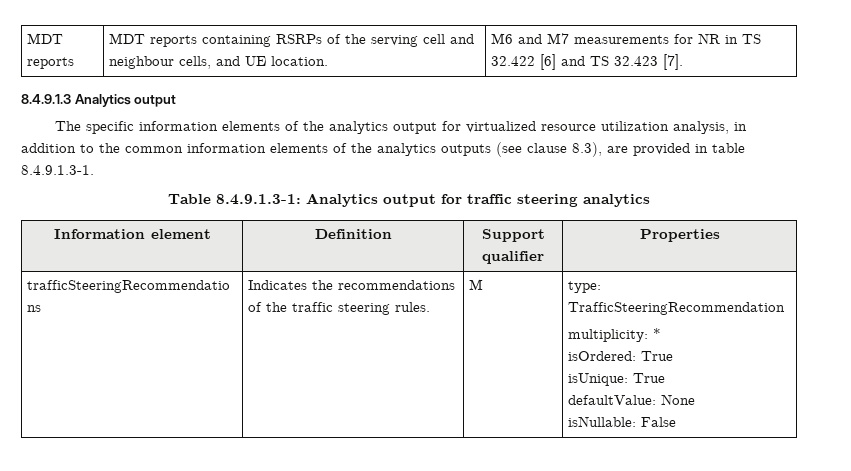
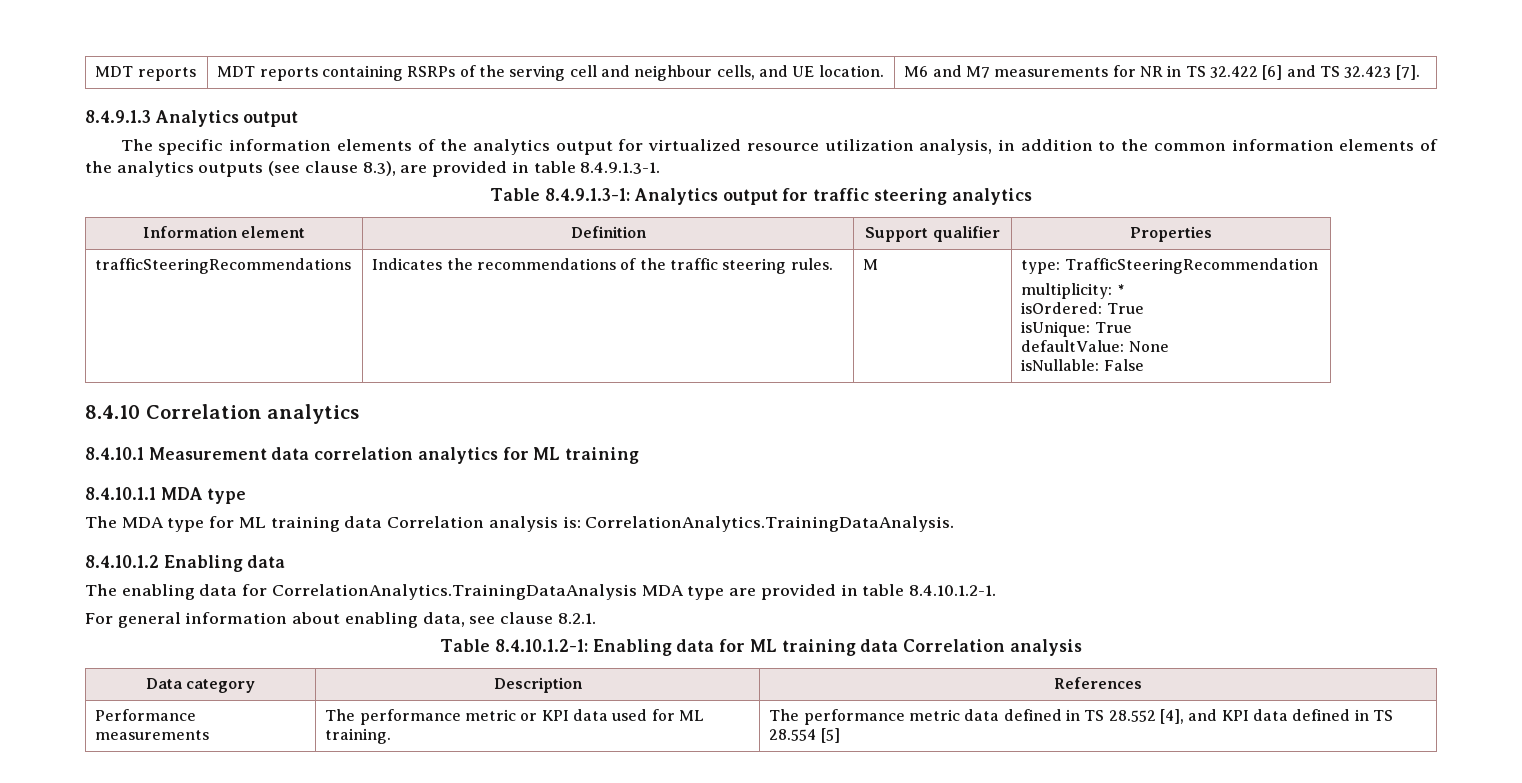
(677, 422) none -> [85,404,360,424] [85,447,640,464] [85,487,247,504] [85,516,955,532] [85,555,286,572] [85,584,996,600] [85,612,596,628] [440,639,1082,656] [145,678,256,693] [493,677,583,693] [1054,677,1142,689] [95,709,197,721] [95,730,210,740] [325,709,704,725] [325,728,392,744] [769,709,1393,725] [769,728,840,743] // 8.4.10 Correlation analytics // 8.4.10.1 Measurement data correlation analytics for ML training // 8.4.10.1.1 MDA type // The MDA type for ML training data Correlation analysis is: CorrelationAnalytics.TrainingDataAnalysis. // 8.4.10.1.2 Enabling data // The enabling data for CorrelationAnalytics.TrainingDataAnalysis MDA type are provided in table 8.4.10.1.2-1. // For general information about enabling data, see clause 8.2.1. // Table 8.4.10.1.2-1: Enabling data for ML training data Correlation analysis // Data category | Description | References // Performance measurements | The performance metric or KPI data used for ML training. | The performance metric data defined in TS 28.552 [4], and KPI data defined in TS 28.554 [5]

